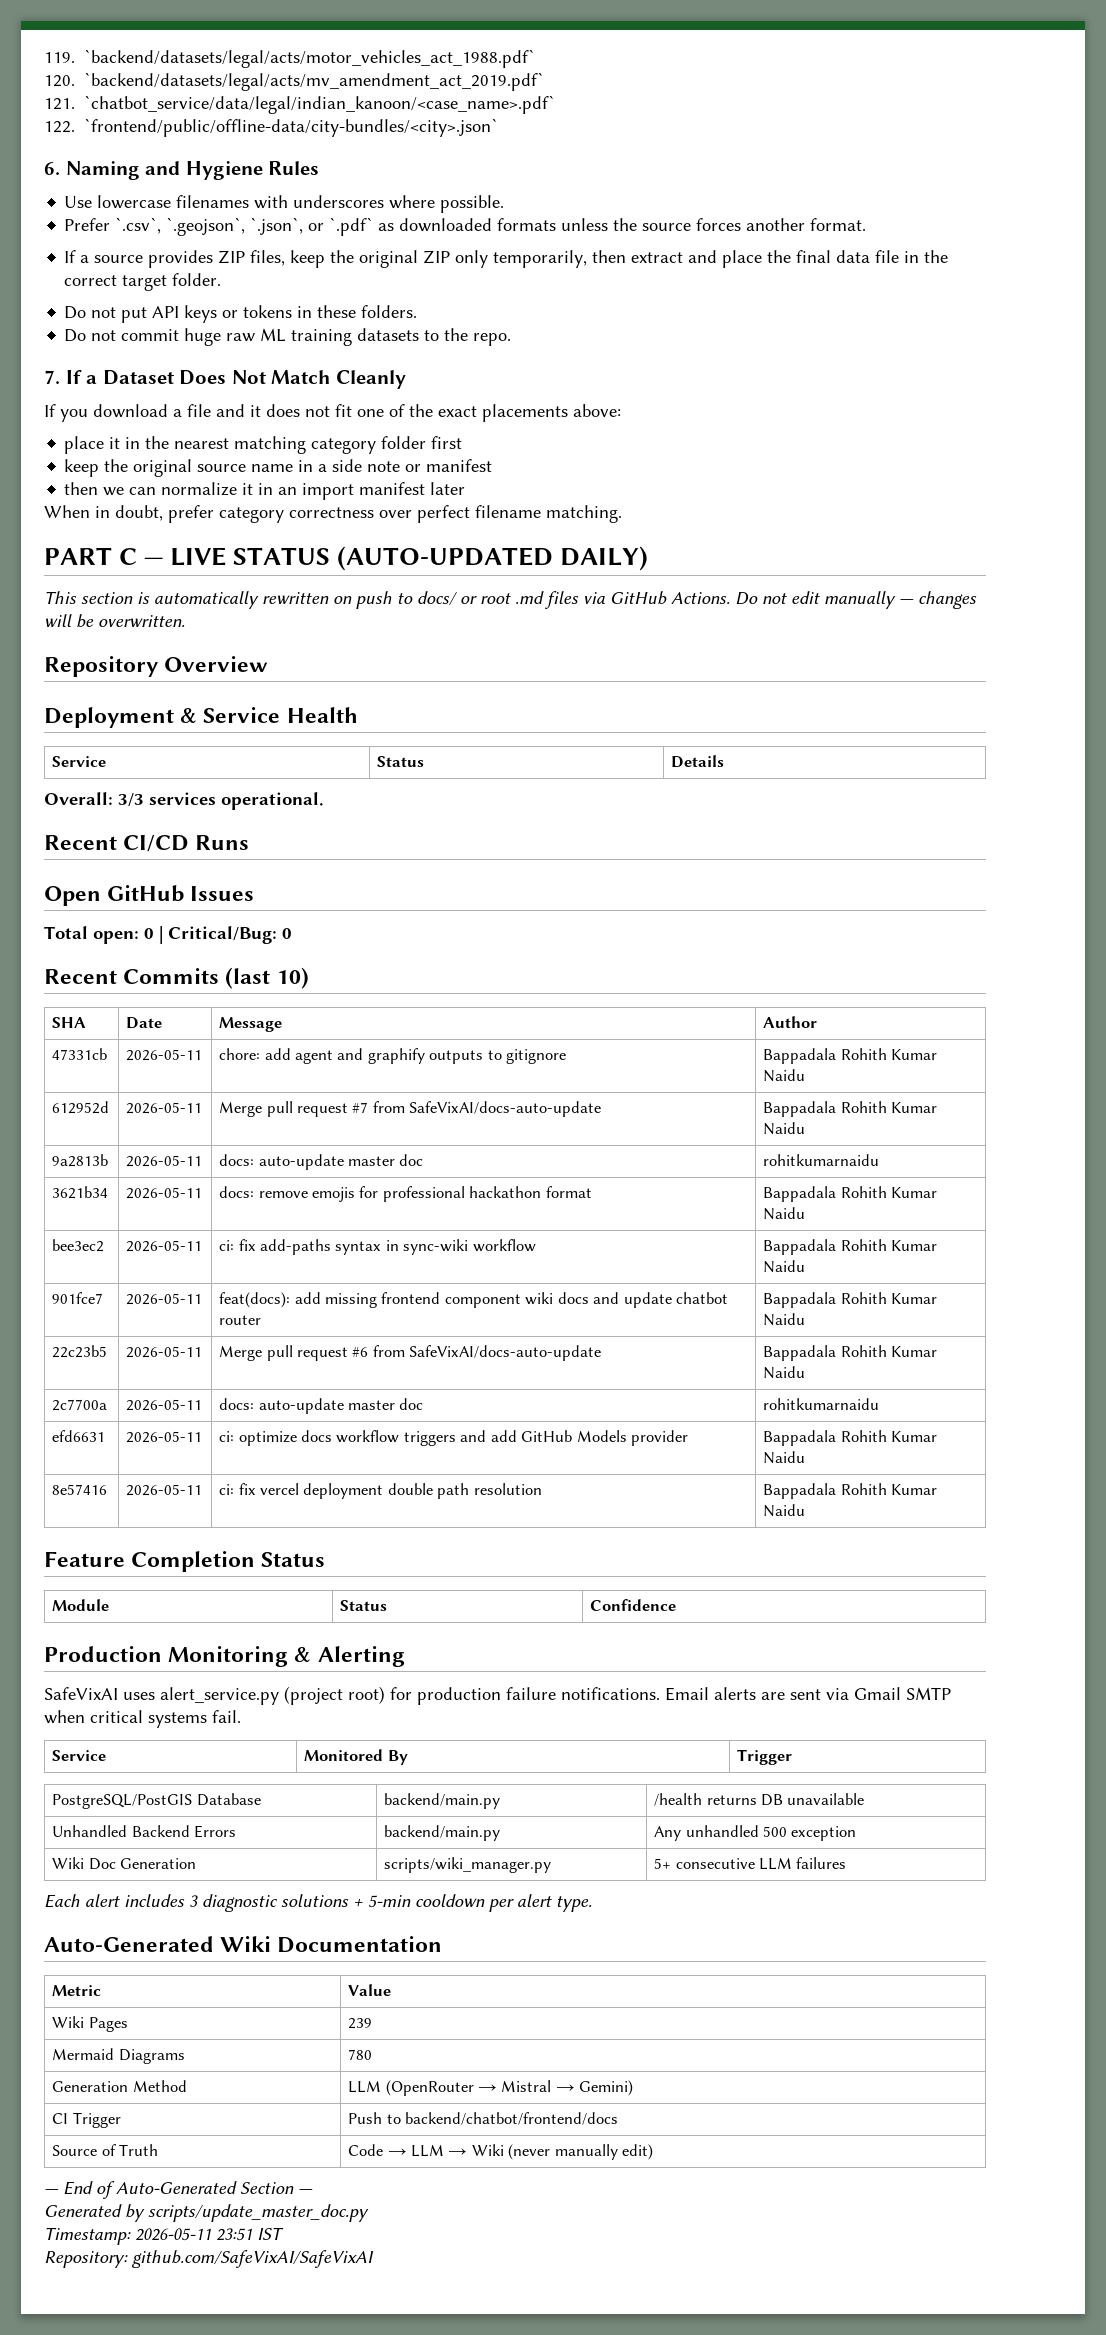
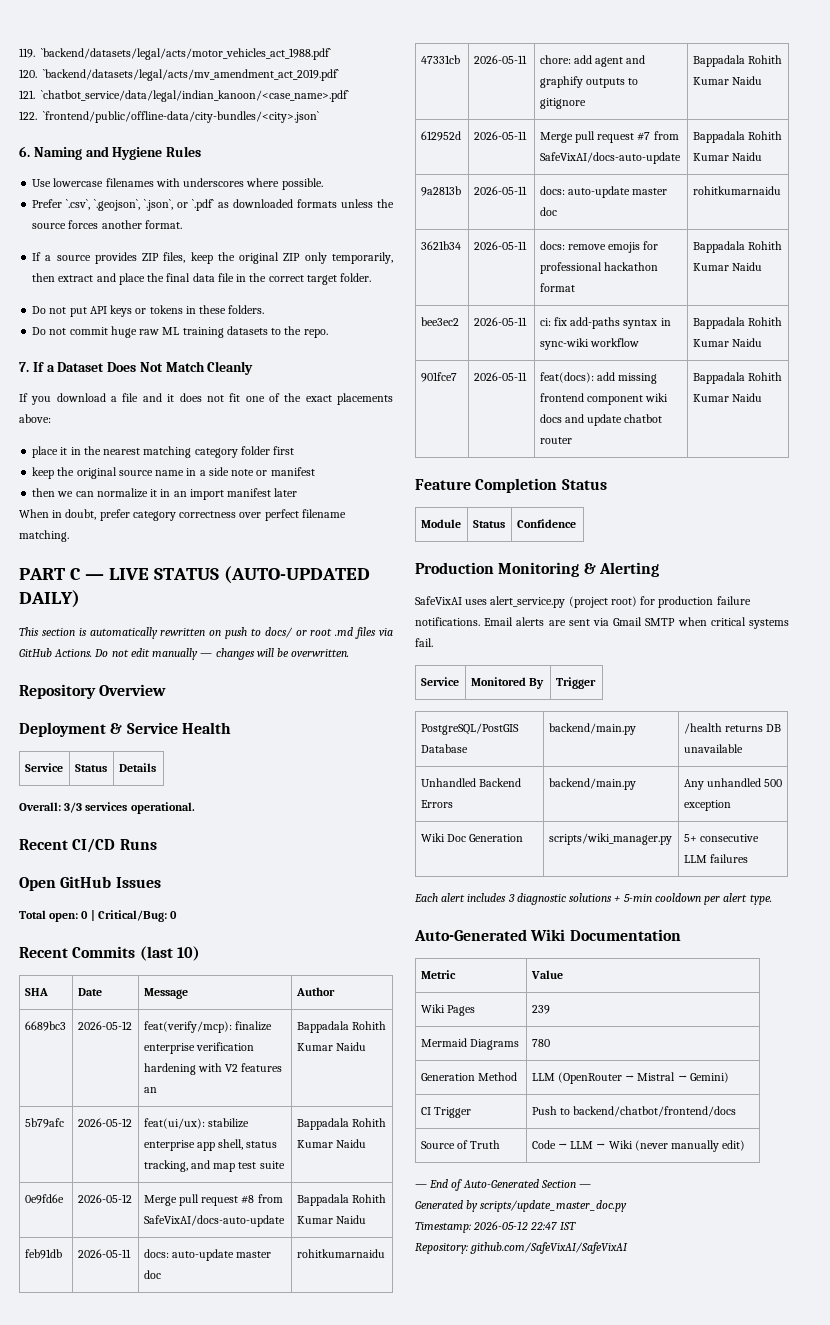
(818, 1022) none -> [24,1021,66,1031] [77,1021,132,1030] [143,1021,272,1033] [143,1042,254,1054] [143,1063,283,1075] [143,1087,157,1093] [296,1021,386,1033] [296,1042,366,1051] [24,1118,64,1128] [77,1118,132,1127] [143,1118,249,1129] [143,1139,278,1151] [143,1160,285,1172] [296,1118,386,1130] [296,1139,366,1148] [24,1194,64,1204] [77,1194,132,1203] [143,1194,283,1206] [143,1215,285,1227] [296,1194,386,1206] [296,1215,366,1224] [24,1249,62,1259] [77,1249,131,1258] [143,1249,272,1261] [143,1270,161,1279] [296,1249,385,1258] // 6689bc3 | 2026-05-12 | feat(verify/mcp): finalize enterprise verification hardening with V2 features an | Bappadala Rohith Kumar Naidu // 5b79afc | 2026-05-12 | feat(ui/ux): stabilize enterprise app shell, status tracking, and map test suite | Bappadala Rohith Kumar Naidu // 0e9fd6e | 2026-05-12 | Merge pull request #8 from SafeVixAI/docs-auto-update | Bappadala Rohith Kumar Naidu // feb91db | 2026-05-11 | docs: auto-update master doc | rohitkumarnaidu
[52,1345,108,1358] [126,1346,203,1358] [219,1345,602,1361] [763,1345,937,1361] [763,1366,806,1379] [52,1399,108,1411] [126,1399,203,1411] [219,1398,424,1414] [763,1398,880,1410] [52,1430,106,1442] [126,1431,203,1443] [219,1430,689,1446] [763,1430,937,1446] [763,1451,806,1464] [52,1484,108,1495] [126,1484,203,1496] [219,1483,542,1499] [763,1483,937,1499] [763,1504,806,1517] // 22c23b5 | 2026-05-11 | Merge pull request #6 from SafeVixAI/docs-auto-update | Bappadala Rohith Kumar Naidu // 2c7700a | 2026-05-11 | docs: auto-update master doc | rohitkumarnaidu // efd6631 | 2026-05-11 | ci: optimize docs workflow triggers and add GitHub Models provider | Bappadala Rohith Kumar Naidu // 8e57416 | 2026-05-11 | ci: fix vercel deployment double path resolution | Bappadala Rohith Kumar Naidu -> (762, 397) none
[135,2228,253,2241] 2026-05-11 23:51 -> [473,1221,558,1230] 2026-05-12 22:47

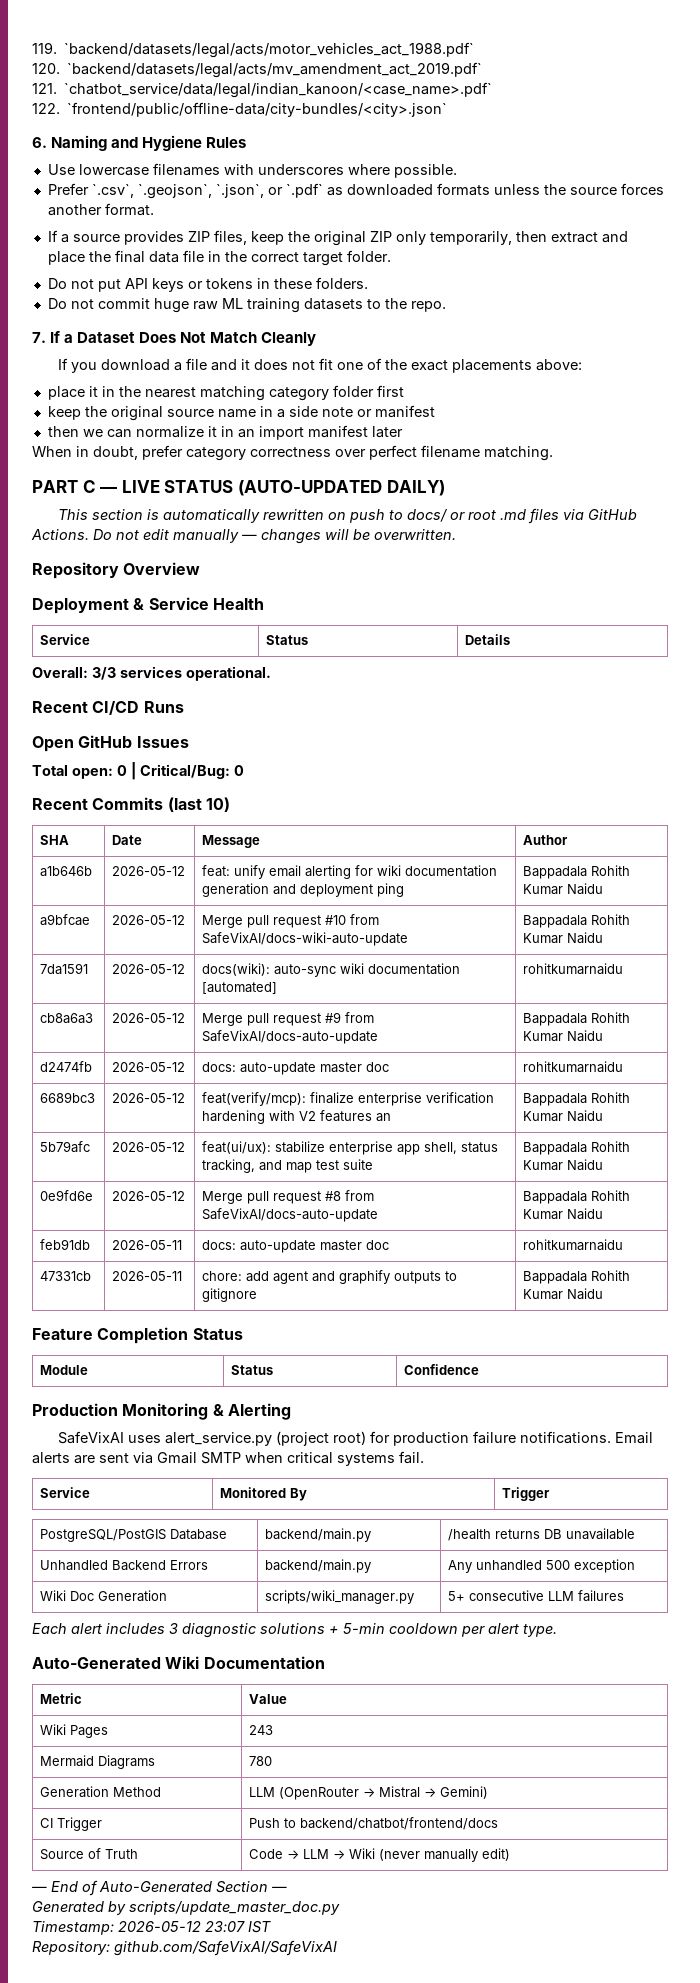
(335, 991) none -> [40,866,93,877] [112,866,186,876] [202,865,498,879] [202,883,405,897] [523,865,631,879] [523,883,604,895] [40,914,91,926] [112,915,186,925] [202,914,380,928] [202,932,409,946] [523,914,631,928] [523,932,604,944] [40,963,89,975] [112,964,186,974] [202,963,461,977] [202,982,278,994] [523,963,624,975] [40,1013,94,1024] [112,1013,186,1023] [202,1012,375,1026] [202,1030,379,1044] [523,1012,631,1026] [523,1030,604,1042] [40,1061,93,1072] [112,1062,186,1072] [202,1062,390,1075] [523,1061,624,1073] // a1b646b | 2026-05-12 | feat: unify email alerting for wiki documentation generation and deployment ping | Bappadala Rohith Kumar Naidu // a9bfcae | 2026-05-12 | Merge pull request #10 from SafeVixAI/docs-wiki-auto-update | Bappadala Rohith Kumar Naidu // 7da1591 | 2026-05-12 | docs(wiki): auto-sync wiki documentation [automated] | rohitkumarnaidu // cb8a6a3 | 2026-05-12 | Merge pull request #9 from SafeVixAI/docs-auto-update | Bappadala Rohith Kumar Naidu // d2474fb | 2026-05-12 | docs: auto-update master doc | rohitkumarnaidu
[420,131,461,141] [473,131,527,140] [539,131,679,143] [539,152,681,164] [692,131,782,143] [692,152,762,161] [420,186,461,196] [473,186,527,195] [539,186,668,198] [539,207,557,216] [692,186,781,195] [420,241,461,250] [473,241,527,250] [539,241,659,253] [539,262,658,274] [539,283,575,292] [692,241,782,253] [692,262,762,271] [420,317,459,326] [473,317,527,326] [539,317,671,329] [539,338,639,350] [692,317,782,329] [692,338,762,347] [420,372,457,382] [473,372,527,381] [539,372,658,384] [539,393,669,405] [539,414,663,426] [539,437,572,444] [692,372,782,384] [692,393,762,402] // 612952d | 2026-05-11 | Merge pull request #7 from SafeVixAI/docs-auto-update | Bappadala Rohith Kumar Naidu // 9a2813b | 2026-05-11 | docs: auto-update master doc | rohitkumarnaidu // 3621b34 | 2026-05-11 | docs: remove emojis for professional hackathon format | Bappadala Rohith Kumar Naidu // bee3ec2 | 2026-05-11 | ci: fix add-paths syntax in sync-wiki workflow | Bappadala Rohith Kumar Naidu // 901fce7 | 2026-05-11 | feat(docs): add missing frontend component wiki docs and update chatbot router | Bappadala Rohith Kumar Naidu -> (604, 1294) none
[531,1005,550,1014] 239 -> [249,1725,274,1735] 243
[530,1222,558,1230] 22:47 -> [205,1921,245,1932] 23:07

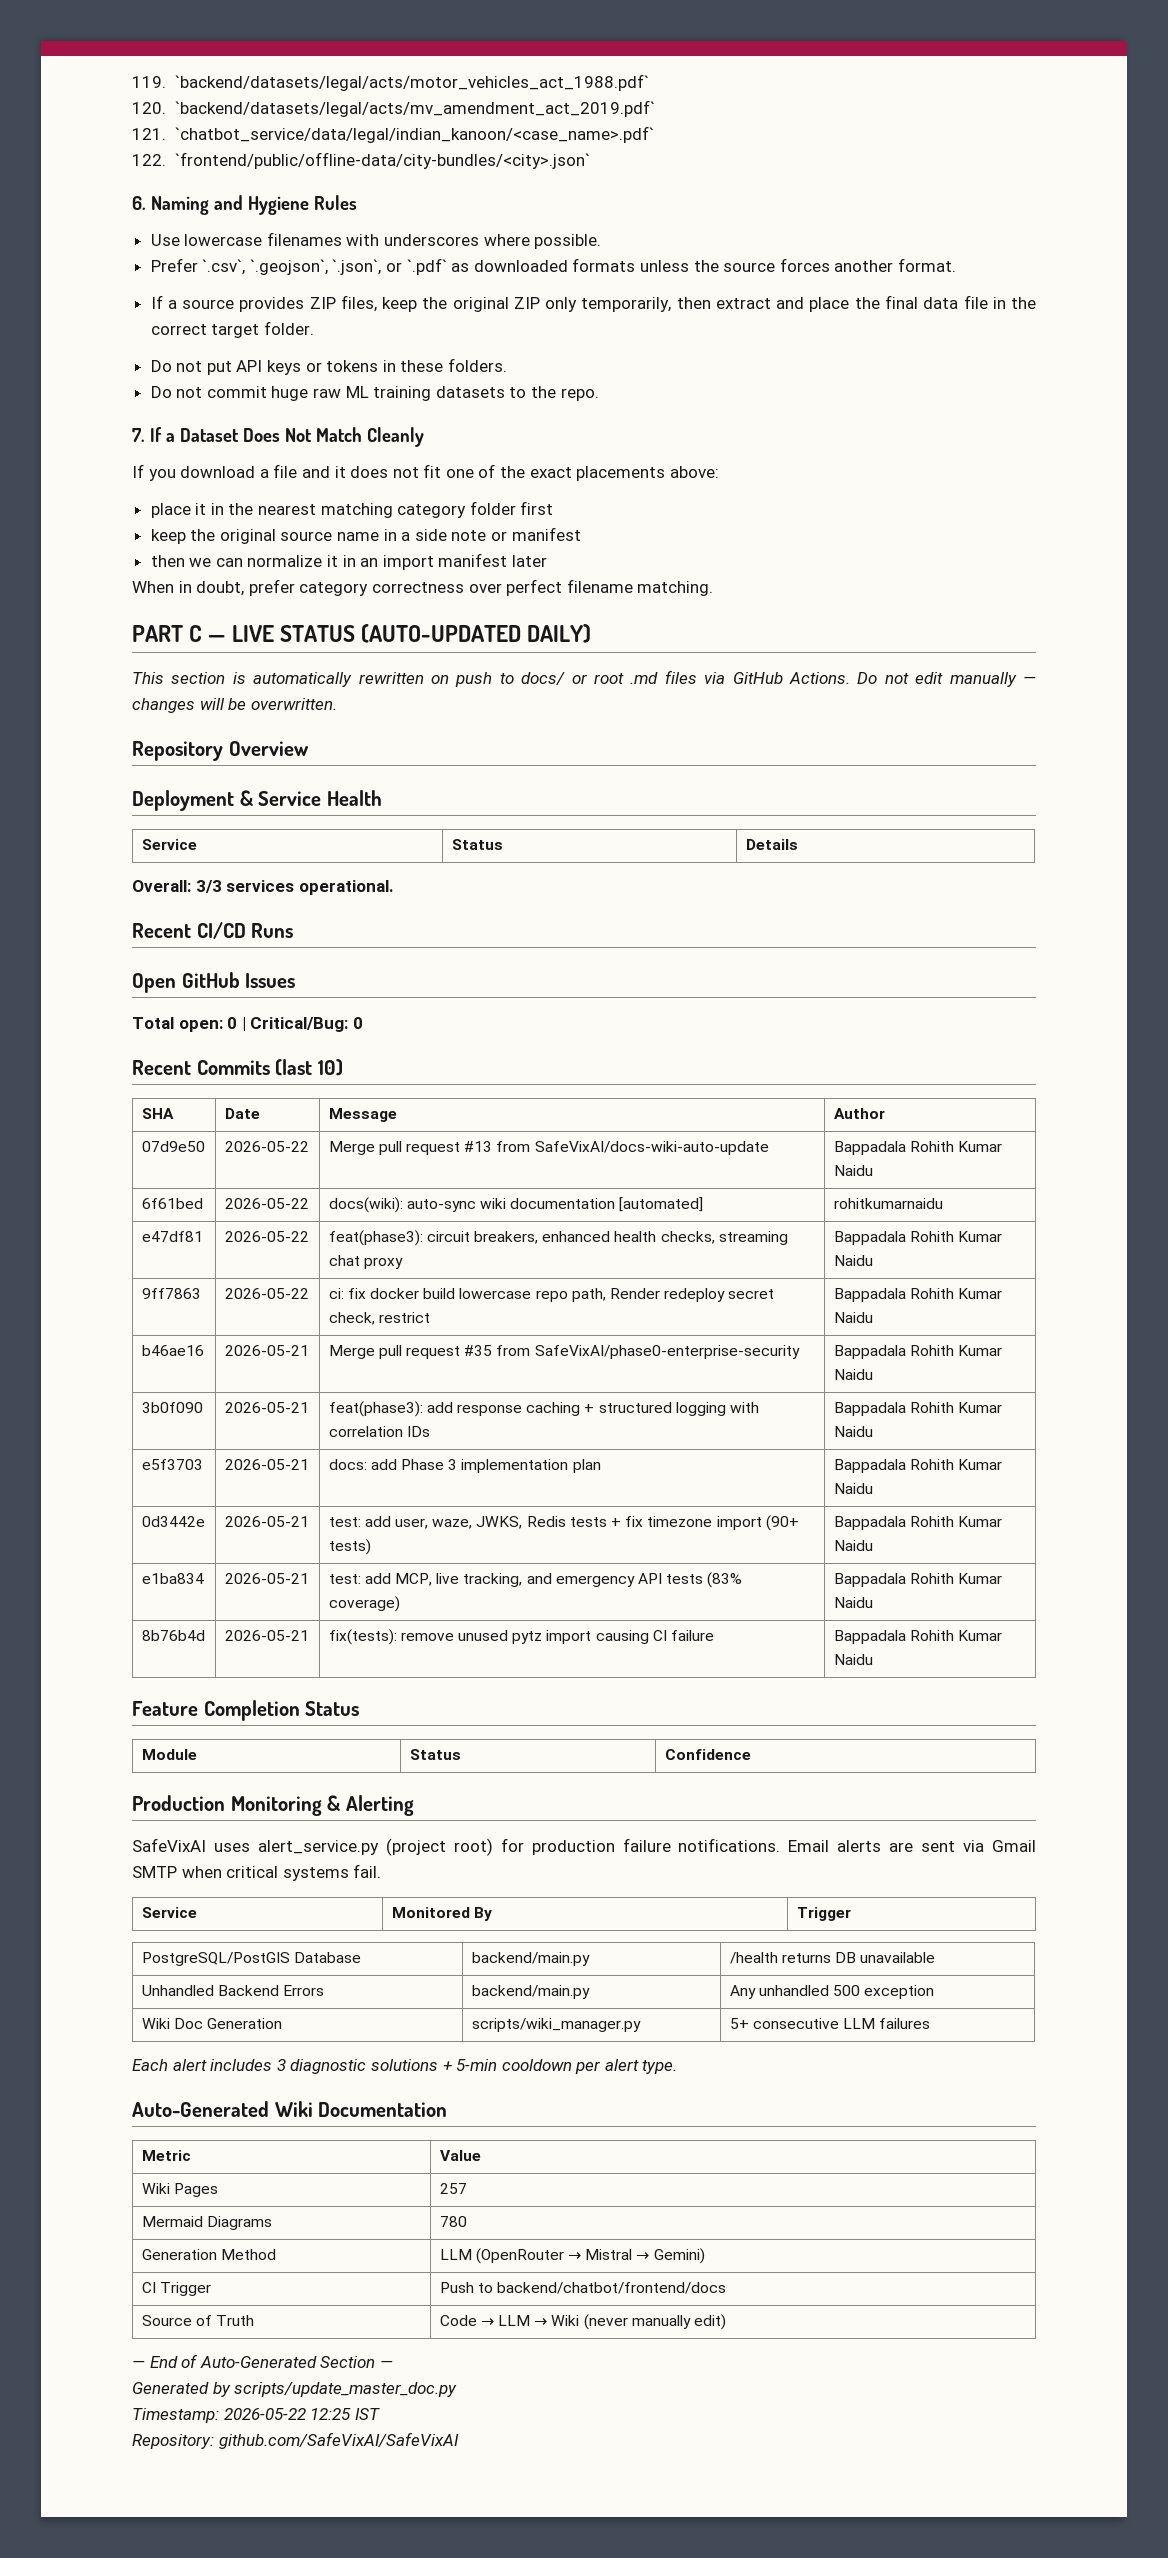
[40,866,93,877] [112,866,186,876] [202,865,498,879] [202,883,405,897] [523,865,631,879] [523,883,604,895] [40,914,91,926] [112,915,186,925] [202,915,347,928] a1b646b | 2026-05-12 | feat: unify email alerting for wiki documentation generation and deployment ping | Bappadala Rohith Kumar Naidu // a9bfcae | 2026-05-12 | Merge pull request #10 -> [141,1141,205,1152] [224,1141,309,1152] [328,1141,493,1155] 07d9e50 | 2026-05-22 | Merge pull request #13
[40,963,89,975] [112,964,186,974] 7da1591 | 2026-05-12 -> [141,1198,203,1209] [224,1198,309,1209] 6f61bed | 2026-05-22
[40,1013,94,1024] [112,1013,186,1023] [202,1012,375,1026] [202,1030,379,1044] [523,1012,631,1026] [523,1030,604,1042] [40,1061,93,1072] [112,1062,186,1072] [202,1062,390,1075] [523,1061,624,1073] [40,1092,96,1103] [112,1093,186,1103] [202,1092,495,1106] [202,1110,392,1124] [523,1092,631,1106] [523,1110,604,1122] [40,1141,91,1153] [112,1142,186,1152] [202,1141,499,1155] [202,1159,374,1173] [523,1141,631,1155] [523,1159,604,1171] [40,1190,94,1201] [112,1191,186,1201] [202,1190,375,1204] [202,1208,379,1222] [523,1190,631,1204] [523,1208,604,1220] [40,1239,91,1250] [112,1240,183,1250] [202,1240,390,1253] [523,1239,624,1251] [40,1271,92,1281] [112,1271,183,1281] [202,1270,458,1284] [202,1288,258,1302] cb8a6a3 | 2026-05-12 | Merge pull request #9 from SafeVixAI/docs-auto-update | Bappadala Rohith Kumar Naidu // d2474fb | 2026-05-12 | docs: auto-update master doc | rohitkumarnaidu // 6689bc3 | 2026-05-12 | feat(verify/mcp): finalize enterprise verification hardening with V2 features an | Bappadala Rohith Kumar Naidu // 5b79afc | 2026-05-12 | feat(ui/ux): stabilize enterprise app shell, status tracking, and map test suite | Bappadala Rohith Kumar Naidu // 0e9fd6e | 2026-05-12 | Merge pull request #8 from SafeVixAI/docs-auto-update | Bappadala Rohith Kumar Naidu // feb91db | 2026-05-11 | docs: auto-update master doc | rohitkumarnaidu // 47331cb | 2026-05-11 | chore: add agent and graphify outputs to gitignore -> [141,1231,203,1242] [224,1231,309,1242] [328,1230,788,1246] [328,1255,403,1269] [833,1231,1003,1245] [833,1255,873,1266] [141,1288,201,1299] [224,1288,309,1299] [328,1288,775,1302] [328,1312,430,1325] [833,1288,1003,1302] [833,1312,873,1323] [141,1345,204,1356] [224,1345,309,1356] [328,1345,800,1359] [833,1345,1003,1359] [833,1369,873,1380] [141,1402,203,1413] [224,1402,309,1413] [328,1401,760,1417] [328,1426,430,1437] [833,1402,1003,1416] [833,1426,873,1437] [141,1459,203,1470] [224,1459,309,1470] [328,1459,601,1473] [833,1459,1003,1473] [833,1483,873,1494] [141,1516,205,1527] [224,1516,309,1527] [328,1515,799,1531] [328,1539,371,1555] [833,1516,1003,1530] [833,1540,873,1551] [141,1573,204,1584] [224,1573,309,1584] [328,1572,743,1588] [328,1596,400,1612] [833,1573,1003,1587] [833,1597,873,1608] [141,1630,205,1641] [224,1630,309,1641] [328,1629,715,1645] e47df81 | 2026-05-22 | feat(phase3): circuit breakers, enhanced health checks, streaming chat proxy | Bappadala Rohith Kumar Naidu // 9ff7863 | 2026-05-22 | ci: fix docker build lowercase repo path, Render redeploy secret check, restrict | Bappadala Rohith Kumar Naidu // b46ae16 | 2026-05-21 | Merge pull request #35 from SafeVixAI/phase0-enterprise-security | Bappadala Rohith Kumar Naidu // 3b0f090 | 2026-05-21 | feat(phase3): add response caching + structured logging with correlation IDs | Bappadala Rohith Kumar Naidu // e5f3703 | 2026-05-21 | docs: add Phase 3 implementation plan | Bappadala Rohith Kumar Naidu // 0d3442e | 2026-05-21 | test: add user, waze, JWKS, Redis tests + fix timezone import (90+ tests) | Bappadala Rohith Kumar Naidu // e1ba834 | 2026-05-21 | test: add MCP, live tracking, and emergency API tests (83% coverage) | Bappadala Rohith Kumar Naidu // 8b76b4d | 2026-05-21 | fix(tests): remove unused pytz import causing CI failure
[249,1725,274,1735] 243 -> [439,2183,467,2194] 257
[118,1921,245,1932] 2026-05-12 23:07 -> [223,2408,352,2420] 2026-05-22 12:25

